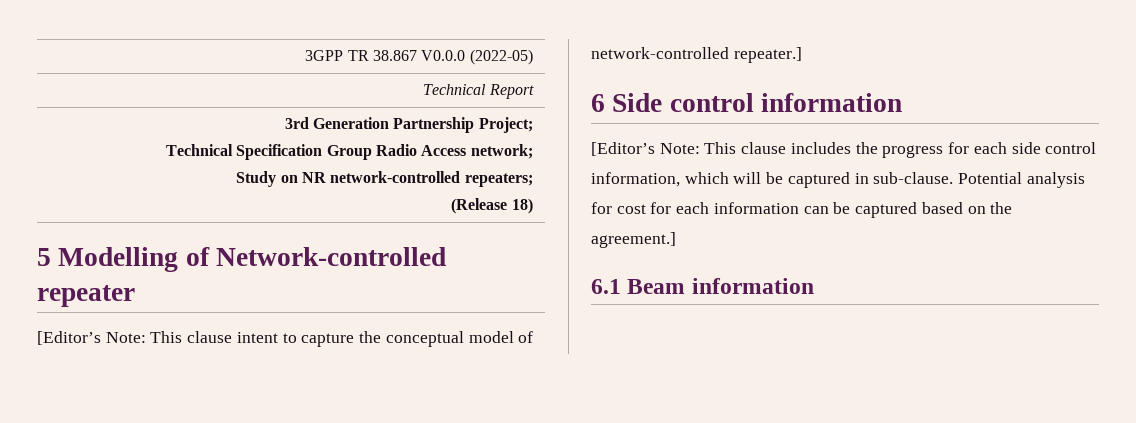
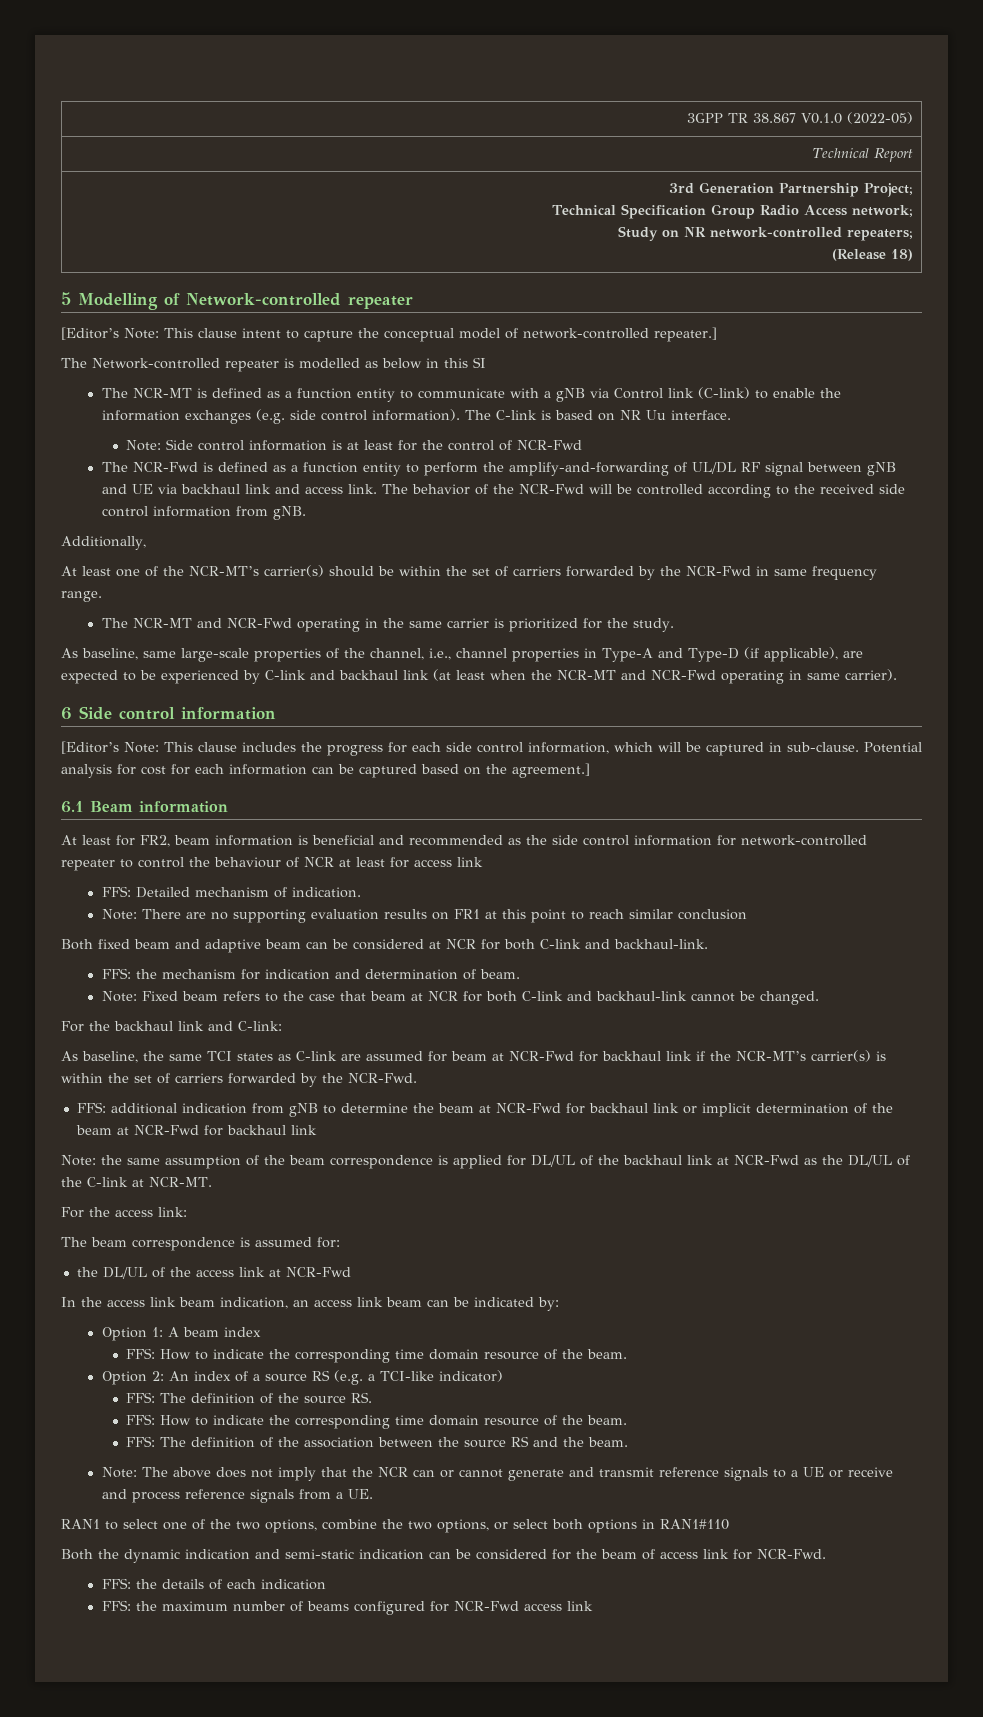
[421,50,466,61] V0.0.0 -> [800,113,842,124] V0.1.0
(802, 55) none -> [61,357,486,372] [101,387,841,402] [101,409,731,424] [126,439,583,451] [101,462,896,476] [101,484,905,498] [101,506,306,520] [61,536,146,550] [61,565,877,580] [61,591,102,602] [101,618,674,632] [61,647,863,662] [61,669,897,684] // The Network-controlled repeater is modelled as below in this SI // The NCR-MT is defined as a function entity to communicate with a gNB via Control link (C-link) to enable the information exchanges (e.g. side control information). The C-link is based on NR Uu interface. // Note: Side control information is at least for the control of NCR-Fwd // The NCR-Fwd is defined as a function entity to perform the amplify-and-forwarding of UL/DL RF signal between gNB and UE via backhaul link and access link. The behavior of the NCR-Fwd will be controlled according to the received side control information from gNB. // Additionally, // At least one of the NCR-MT’s carrier(s) should be within the set of carriers forwarded by the NCR-Fwd in same frequency range. // The NCR-MT and NCR-Fwd operating in the same carrier is prioritized for the study. // As baseline, same large-scale properties of the channel, i.e., channel properties in Type-A and Type-D (if applicable), are expected to be experienced by C-link and backhaul link (at least when the NCR-MT and NCR-Fwd operating in same carrier).
(814, 286) none -> [61,835,867,847] [61,857,483,871] [101,886,361,898] [101,909,747,923] [61,939,708,953] [101,968,520,980] [101,991,819,1005] [61,1021,282,1032] [61,1050,886,1063] [61,1073,417,1087] [76,1102,893,1117] [75,1125,317,1136] [61,1155,910,1169] [61,1177,212,1187] [61,1207,187,1218] [61,1237,340,1251] [76,1267,351,1279] [61,1297,559,1311] [101,1327,261,1341] [126,1348,628,1363] [101,1370,503,1385] [126,1392,373,1404] [126,1414,628,1429] [126,1436,629,1448] [101,1467,893,1481] [101,1489,373,1503] [61,1519,729,1533] [61,1549,826,1563] [101,1578,326,1590] [101,1600,593,1615] // At least for FR2, beam information is beneficial and recommended as the side control information for network-controlled repeater to control the behaviour of NCR at least for access link // FFS: Detailed mechanism of indication. // Note: There are no supporting evaluation results on FR1 at this point to reach similar conclusion // Both fixed beam and adaptive beam can be considered at NCR for both C-link and backhaul-link. // FFS: the mechanism for indication and determination of beam. // Note: Fixed beam refers to the case that beam at NCR for both C-link and backhaul-link cannot be changed. // For the backhaul link and C-link: // As baseline, the same TCI states as C-link are assumed for beam at NCR-Fwd for backhaul link if the NCR-MT’s carrier(s) is within the set of carriers forwarded by the NCR-Fwd. // FFS: additional indication from gNB to determine the beam at NCR-Fwd for backhaul link or implicit determination of the beam at NCR-Fwd for backhaul link // Note: the same assumption of the beam correspondence is applied for DL/UL of the backhaul link at NCR-Fwd as the DL/UL of the C-link at NCR-MT. // For the access link: // The beam correspondence is assumed for: // the DL/UL of the access link at NCR-Fwd // In the access link beam indication, an access link beam can be indicated by: // Option 1: A beam index // FFS: How to indicate the corresponding time domain resource of the beam. // Option 2: An index of a source RS (e.g. a TCI-like indicator) // FFS: The definition of the source RS. // FFS: How to indicate the corresponding time domain resource of the beam. // FFS: The definition of the association between the source RS and the beam. // Note: The above does not imply that the NCR can or cannot generate and transmit reference signals to a UE or receive and process reference signals from a UE. // RAN1 to select one of the two options, combine the two options, or select both options in RAN1#110 // Both the dynamic indication and semi-static indication can be considered for the beam of access link for NCR-Fwd. // FFS: the details of each indication // FFS: the maximum number of beams configured for NCR-Fwd access link

